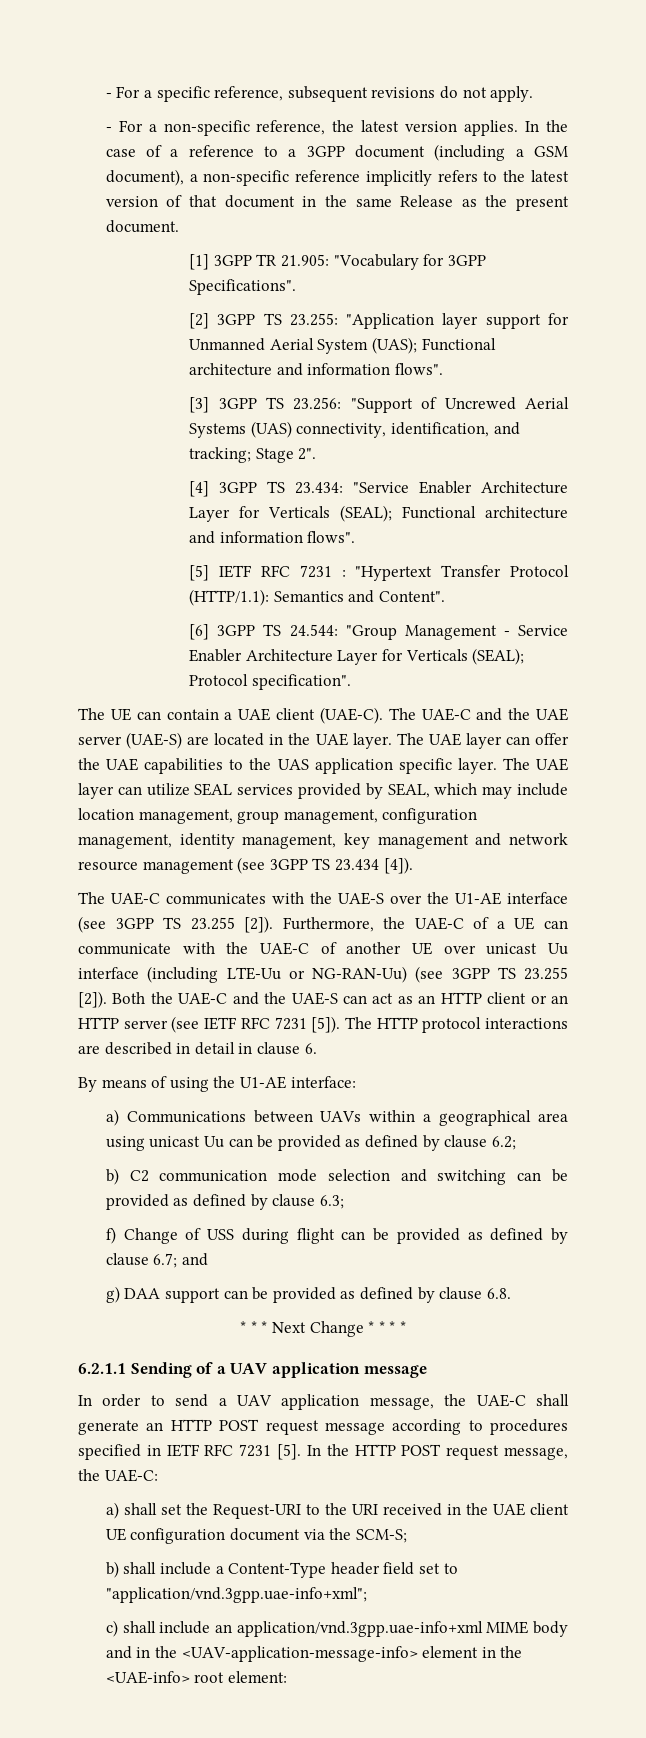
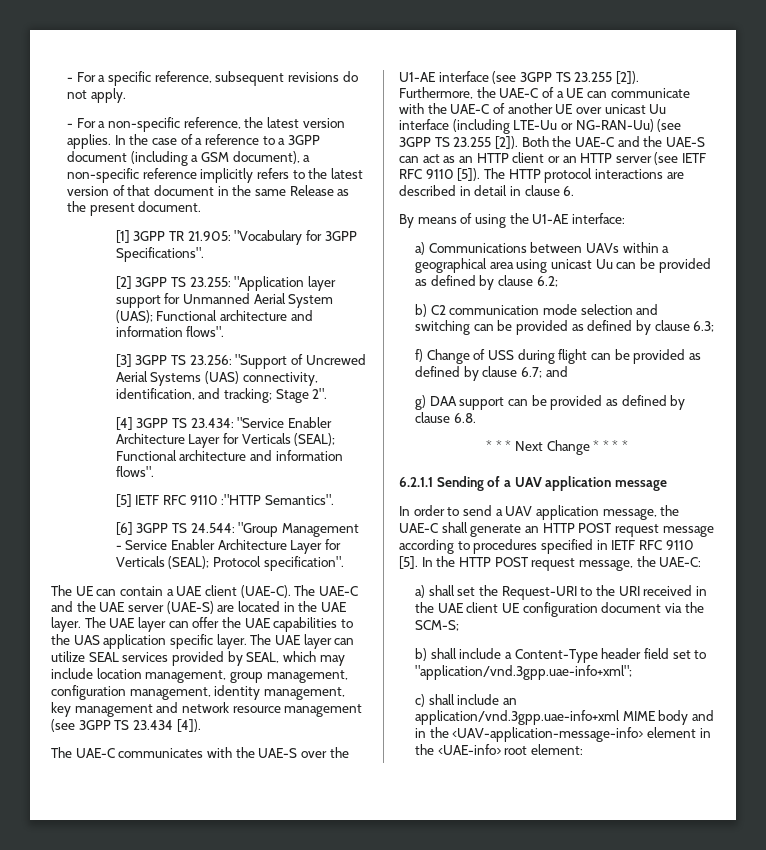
[299,565,569,581] [189,589,445,606] 7231 : "Hypertext Transfer Protocol (HTTP/1.1): Semantics and Content". -> [189,494,334,505] 9110 :"HTTP Semantics".
[274,1017,307,1030] 7231 -> [425,169,454,179] 9110
[239,1444,272,1457] 7231 -> [665,540,694,550] 9110

